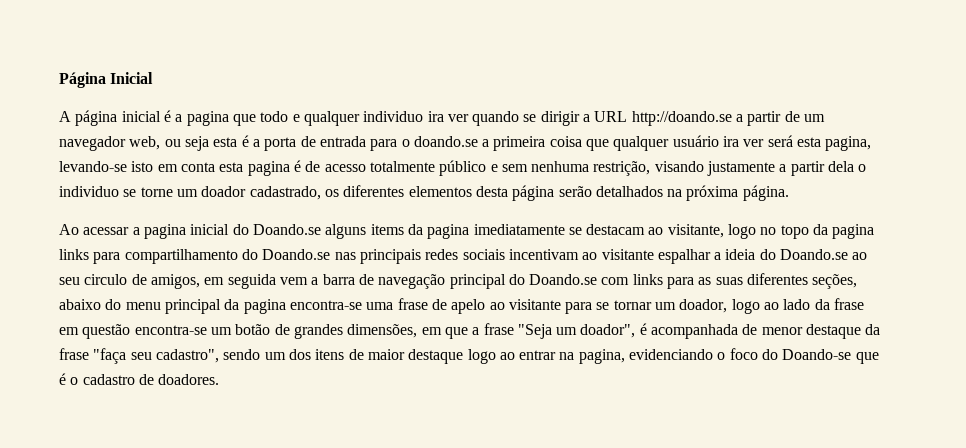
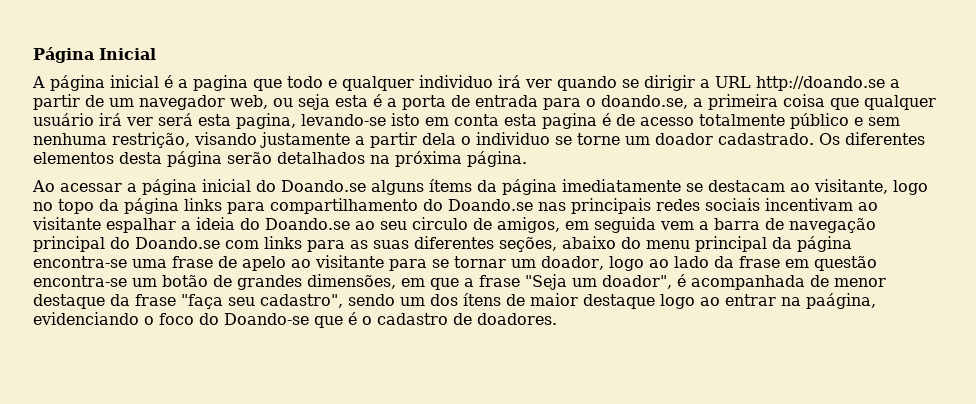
[427,111,444,122] ira -> [498,75,521,88] irá
[413,136,478,147] doando.se -> [601,95,688,109] doando.se,
[723,136,740,147] ira -> [99,113,122,126] irá
[249,186,339,200] cadastrado, os -> [718,133,840,145] cadastrado. Os
[143,224,186,239] pagina -> [142,179,197,195] página
[370,224,470,239] items da pagina -> [429,179,557,195] ítems da página
[832,224,875,239] pagina -> [124,198,179,214] página
[243,299,286,314] pagina -> [797,236,852,252] página
[315,349,345,360] itens -> [463,293,501,306] ítens
[578,349,625,364] pagina, -> [806,293,876,309] paágina,

